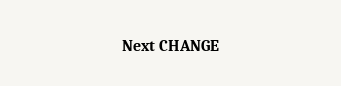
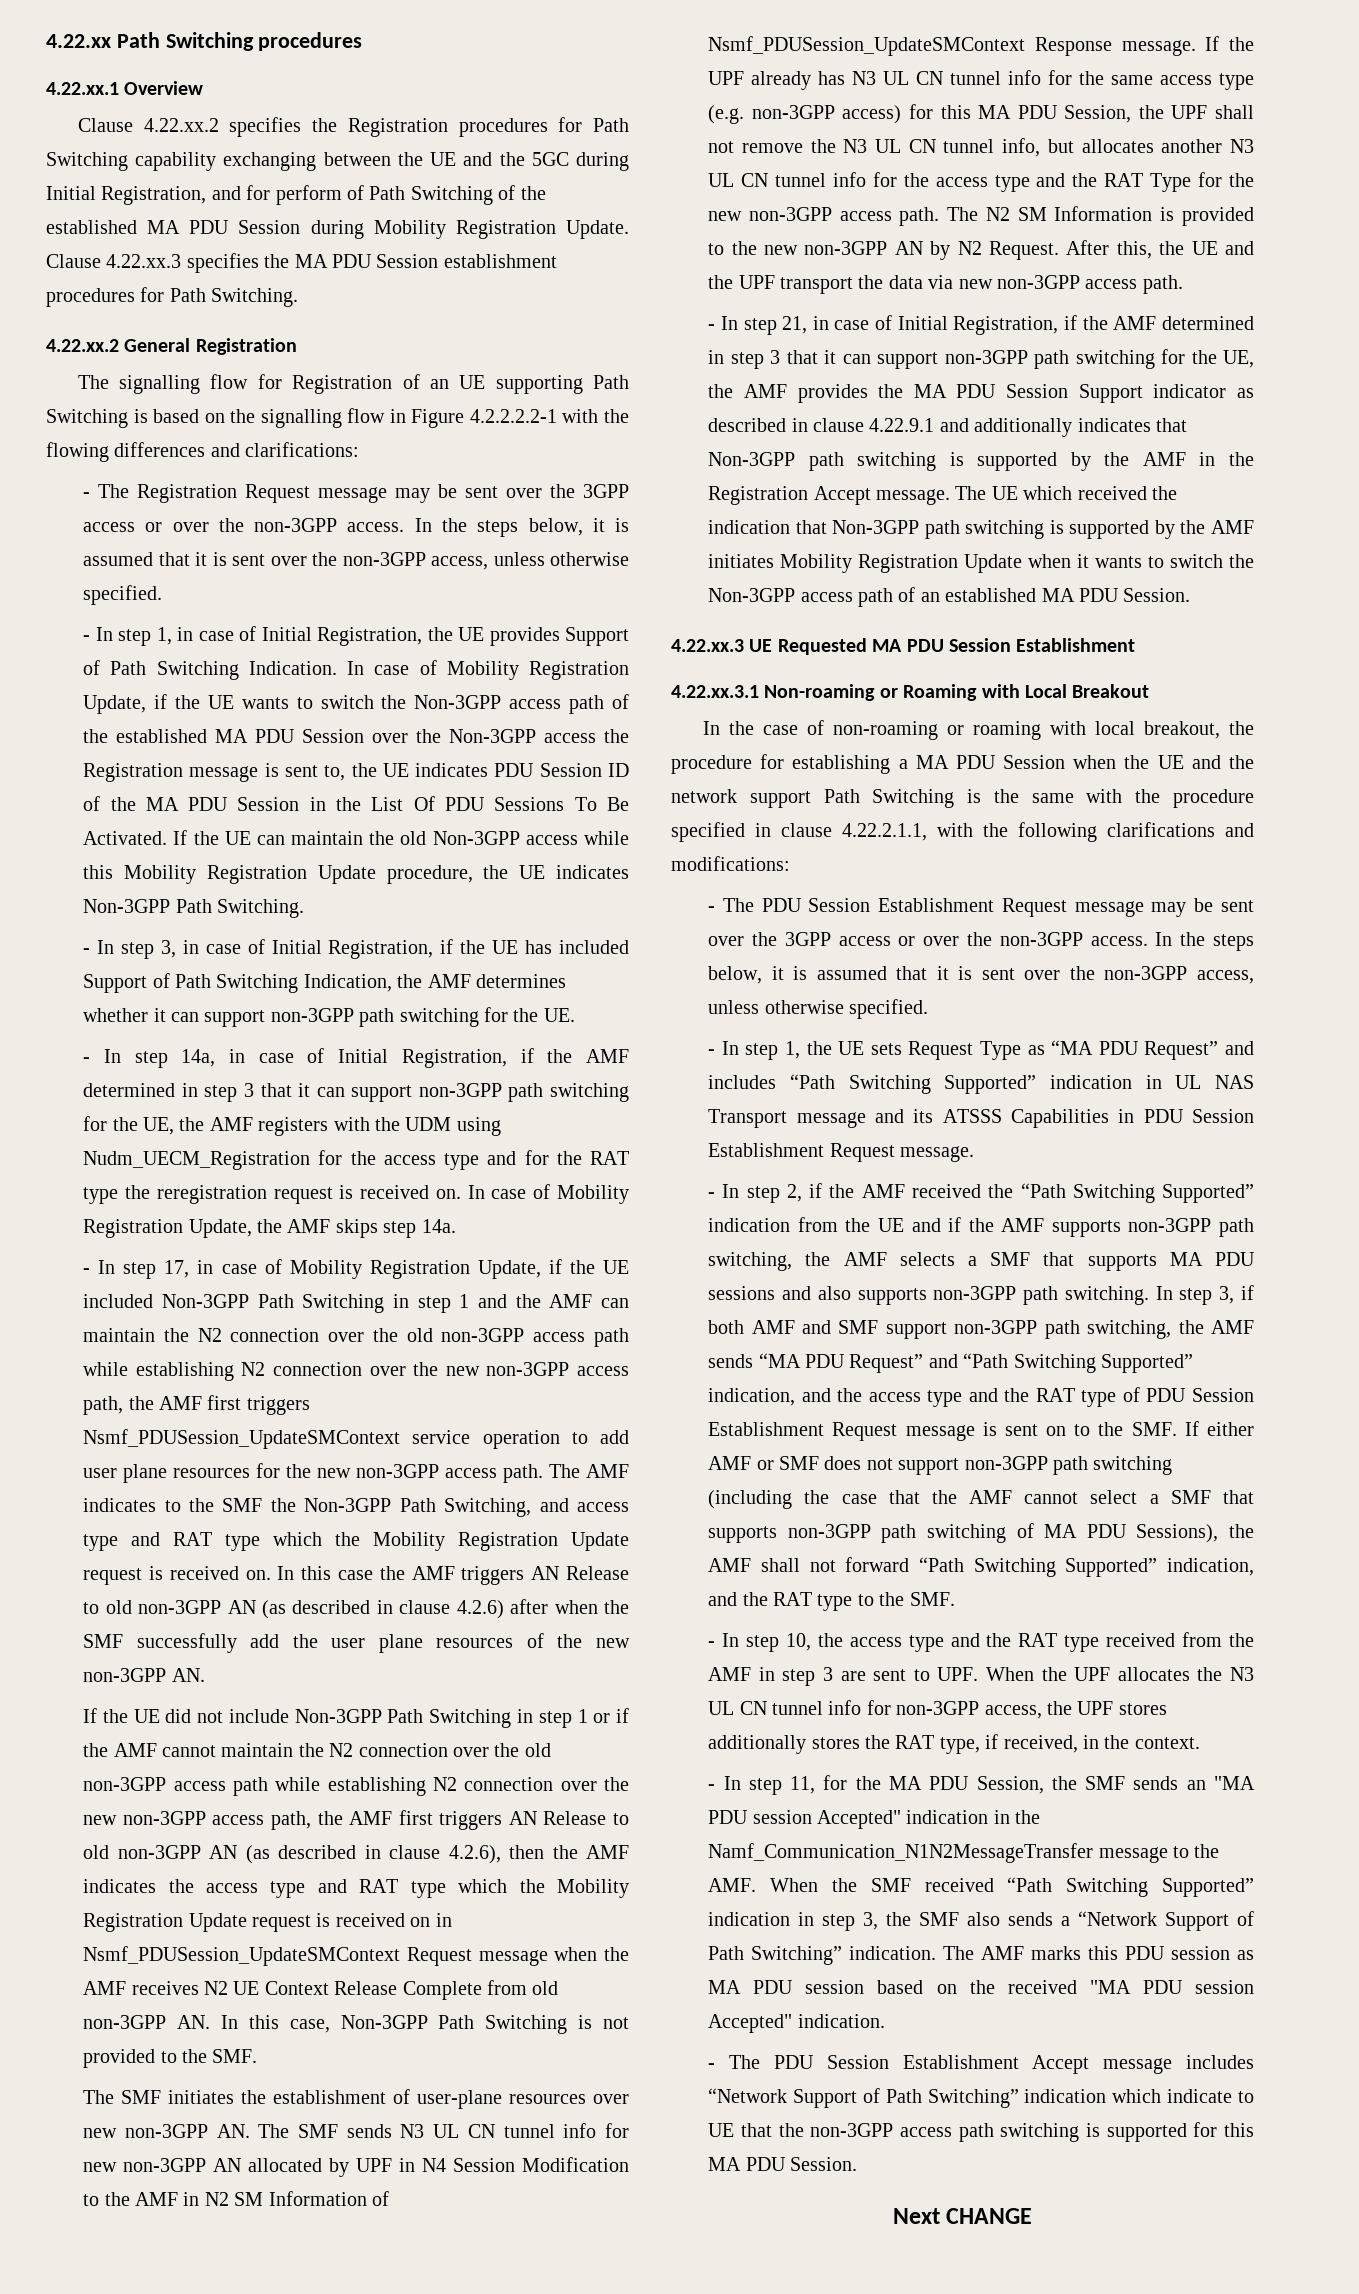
(121, 45) none -> [46,32,363,51] [46,81,204,95] [77,117,629,137] [46,152,629,171] [46,185,546,205] [46,220,629,239] [46,253,557,273] [46,287,299,307] [46,338,297,355] [77,374,629,394] [46,408,629,428] [46,442,360,462] [83,484,629,503] [83,518,629,537] [83,552,629,570] [83,585,163,605] [83,626,629,646] [83,660,629,680] [83,694,629,714] [83,729,629,743] [83,763,629,782] [83,796,629,811] [83,830,629,845] [83,865,629,884] [83,899,305,918] [83,939,629,959] [83,973,567,993] [83,1007,575,1027] [83,1048,629,1068] [83,1083,629,1102] [83,1116,501,1136] [83,1150,630,1170] [83,1184,629,1204] [83,1219,456,1238] [83,1259,629,1279] [83,1294,629,1313] [83,1328,629,1347] [83,1362,629,1381] [83,1395,310,1415] [83,1429,629,1449] [83,1463,629,1483] [83,1498,629,1517] [83,1532,629,1551] [83,1566,629,1585] [83,1599,629,1619] [83,1633,630,1653] [83,1668,205,1682] [83,1708,629,1728] [83,1743,551,1757] [83,1777,629,1796] [83,1810,629,1830] [83,1845,629,1864] [83,1879,629,1898] [83,1913,452,1932] [83,1946,629,1966] [83,1980,559,2000] [83,2015,629,2034] [83,2049,258,2068] [83,2089,629,2109] [83,2123,629,2138] [83,2157,629,2177] [83,2191,390,2206] [708,36,1254,56] [708,70,1254,90] [708,104,1254,124] [708,138,1254,157] [708,172,1254,192] [708,206,1254,226] [708,240,1254,260] [708,275,1183,294] [708,315,1254,335] [708,349,1254,369] [708,384,1254,403] [708,418,1188,437] [708,452,1254,471] [708,486,1178,505] [708,520,1254,539] [708,554,1254,573] [708,587,1191,607] [671,638,1136,655] [671,684,1150,701] [702,720,1254,740] [671,754,1254,774] [671,789,1254,808] [671,822,1254,842] [671,856,790,871] [708,898,1254,917] [708,932,1254,951] [708,966,1254,984] [708,999,929,1019] [708,1040,1254,1060] [708,1074,1254,1094] [708,1109,1254,1128] [708,1143,975,1162] [708,1183,1254,1203] [708,1217,1254,1237] [708,1252,1255,1271] [708,1285,1254,1305] [708,1320,1254,1339] [708,1353,1194,1373] [708,1387,1254,1407] [708,1421,1254,1441] [708,1456,1173,1475] [708,1490,1254,1509] [708,1523,1254,1543] [708,1557,1254,1577] [708,1592,955,1611] [708,1632,1254,1652] [708,1667,1254,1686] [708,1700,1167,1719] [708,1734,1200,1754] [708,1775,1255,1795] [708,1810,1041,1829] [708,1843,1220,1863] [708,1877,1254,1897] [708,1911,1254,1931] [708,1946,1254,1965] [708,1980,1254,1994] [708,2014,885,2033] [708,2055,1254,2074] [708,2088,1254,2108] [708,2122,1254,2142] [708,2157,858,2171] 4.22.xx Path Switching procedures // 4.22.xx.1 Overview // Clause 4.22.xx.2 specifies the Registration procedures for Path Switching capability exchanging between the UE and the 5GC during Initial Registration, and for perform of Path Switching of the established MA PDU Session during Mobility Registration Update. Clause 4.22.xx.3 specifies the MA PDU Session establishment procedures for Path Switching. // 4.22.xx.2 General Registration // The signalling flow for Registration of an UE supporting Path Switching is based on the signalling flow in Figure 4.2.2.2.2-1 with the flowing differences and clarifications: // - The Registration Request message may be sent over the 3GPP access or over the non-3GPP access. In the steps below, it is assumed that it is sent over the non-3GPP access, unless otherwise specified. // - In step 1, in case of Initial Registration, the UE provides Support of Path Switching Indication. In case of Mobility Registration Update, if the UE wants to switch the Non-3GPP access path of the established MA PDU Session over the Non-3GPP access the Registration message is sent to, the UE indicates PDU Session ID of the MA PDU Session in the List Of PDU Sessions To Be Activated. If the UE can maintain the old Non-3GPP access while this Mobility Registration Update procedure, the UE indicates Non-3GPP Path Switching. // - In step 3, in case of Initial Registration, if the UE has included Support of Path Switching Indication, the AMF determines whether it can support non-3GPP path switching for the UE. // - In step 14a, in case of Initial Registration, if the AMF determined in step 3 that it can support non-3GPP path switching for the UE, the AMF registers with the UDM using Nudm_UECM_Registration for the access type and for the RAT type the reregistration request is received on. In case of Mobility Registration Update, the AMF skips step 14a. // - In step 17, in case of Mobility Registration Update, if the UE included Non-3GPP Path Switching in step 1 and the AMF can maintain the N2 connection over the old non-3GPP access path while establishing N2 connection over the new non-3GPP access path, the AMF first triggers Nsmf_PDUSession_UpdateSMContext service operation to add user plane resources for the new non-3GPP access path. The AMF indicates to the SMF the Non-3GPP Path Switching, and access type and RAT type which the Mobility Registration Update request is received on. In this case the AMF triggers AN Release to old non-3GPP AN (as described in clause 4.2.6) after when the SMF successfully add the user plane resources of the new non-3GPP AN. // If the UE did not include Non-3GPP Path Switching in step 1 or if the AMF cannot maintain the N2 connection over the old non-3GPP access path while establishing N2 connection over the new non-3GPP access path, the AMF first triggers AN Release to old non-3GPP AN (as described in clause 4.2.6), then the AMF indicates the access type and RAT type which the Mobility Registration Update request is received on in Nsmf_PDUSession_UpdateSMContext Request message when the AMF receives N2 UE Context Release Complete from old non-3GPP AN. In this case, Non-3GPP Path Switching is not provided to the SMF. // The SMF initiates the establishment of user-plane resources over new non-3GPP AN. The SMF sends N3 UL CN tunnel info for new non-3GPP AN allocated by UPF in N4 Session Modification to the AMF in N2 SM Information of Nsmf_PDUSession_UpdateSMContext Response message. If the UPF already has N3 UL CN tunnel info for the same access type (e.g. non-3GPP access) for this MA PDU Session, the UPF shall not remove the N3 UL CN tunnel info, but allocates another N3 UL CN tunnel info for the access type and the RAT Type for the new non-3GPP access path. The N2 SM Information is provided to the new non-3GPP AN by N2 Request. After this, the UE and the UPF transport the data via new non-3GPP access path. // - In step 21, in case of Initial Registration, if the AMF determined in step 3 that it can support non-3GPP path switching for the UE, the AMF provides the MA PDU Session Support indicator as described in clause 4.22.9.1 and additionally indicates that Non-3GPP path switching is supported by the AMF in the Registration Accept message. The UE which received the indication that Non-3GPP path switching is supported by the AMF initiates Mobility Registration Update when it wants to switch the Non-3GPP access path of an established MA PDU Session. // 4.22.xx.3 UE Requested MA PDU Session Establishment // 4.22.xx.3.1 Non-roaming or Roaming with Local Breakout // In the case of non-roaming or roaming with local breakout, the procedure for establishing a MA PDU Session when the UE and the network support Path Switching is the same with the procedure specified in clause 4.22.2.1.1, with the following clarifications and modifications: // - The PDU Session Establishment Request message may be sent over the 3GPP access or over the non-3GPP access. In the steps below, it is assumed that it is sent over the non-3GPP access, unless otherwise specified. // - In step 1, the UE sets Request Type as “MA PDU Request” and includes “Path Switching Supported” indication in UL NAS Transport message and its ATSSS Capabilities in PDU Session Establishment Request message. // - In step 2, if the AMF received the “Path Switching Supported” indication from the UE and if the AMF supports non-3GPP path switching, the AMF selects a SMF that supports MA PDU sessions and also supports non-3GPP path switching. In step 3, if both AMF and SMF support non-3GPP path switching, the AMF sends “MA PDU Request” and “Path Switching Supported” indication, and the access type and the RAT type of PDU Session Establishment Request message is sent on to the SMF. If either AMF or SMF does not support non-3GPP path switching (including the case that the AMF cannot select a SMF that supports non-3GPP path switching of MA PDU Sessions), the AMF shall not forward “Path Switching Supported” indication, and the RAT type to the SMF. // - In step 10, the access type and the RAT type received from the AMF in step 3 are sent to UPF. When the UPF allocates the N3 UL CN tunnel info for non-3GPP access, the UPF stores additionally stores the RAT type, if received, in the context. // - In step 11, for the MA PDU Session, the SMF sends an "MA PDU session Accepted" indication in the Namf_Communication_N1N2MessageTransfer message to the AMF. When the SMF received “Path Switching Supported” indication in step 3, the SMF also sends a “Network Support of Path Switching” indication. The AMF marks this PDU session as MA PDU session based on the received "MA PDU session Accepted" indication. // - The PDU Session Establishment Accept message includes “Network Support of Path Switching” indication which indicate to UE that the non-3GPP access path switching is supported for this MA PDU Session. //

